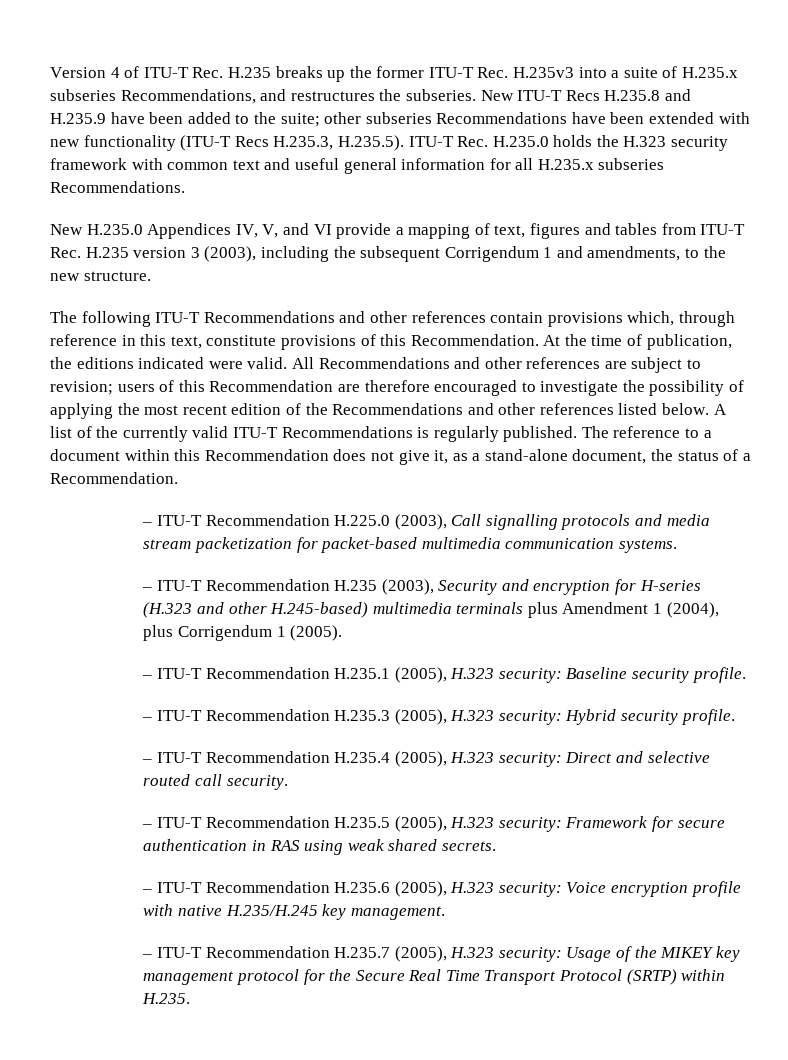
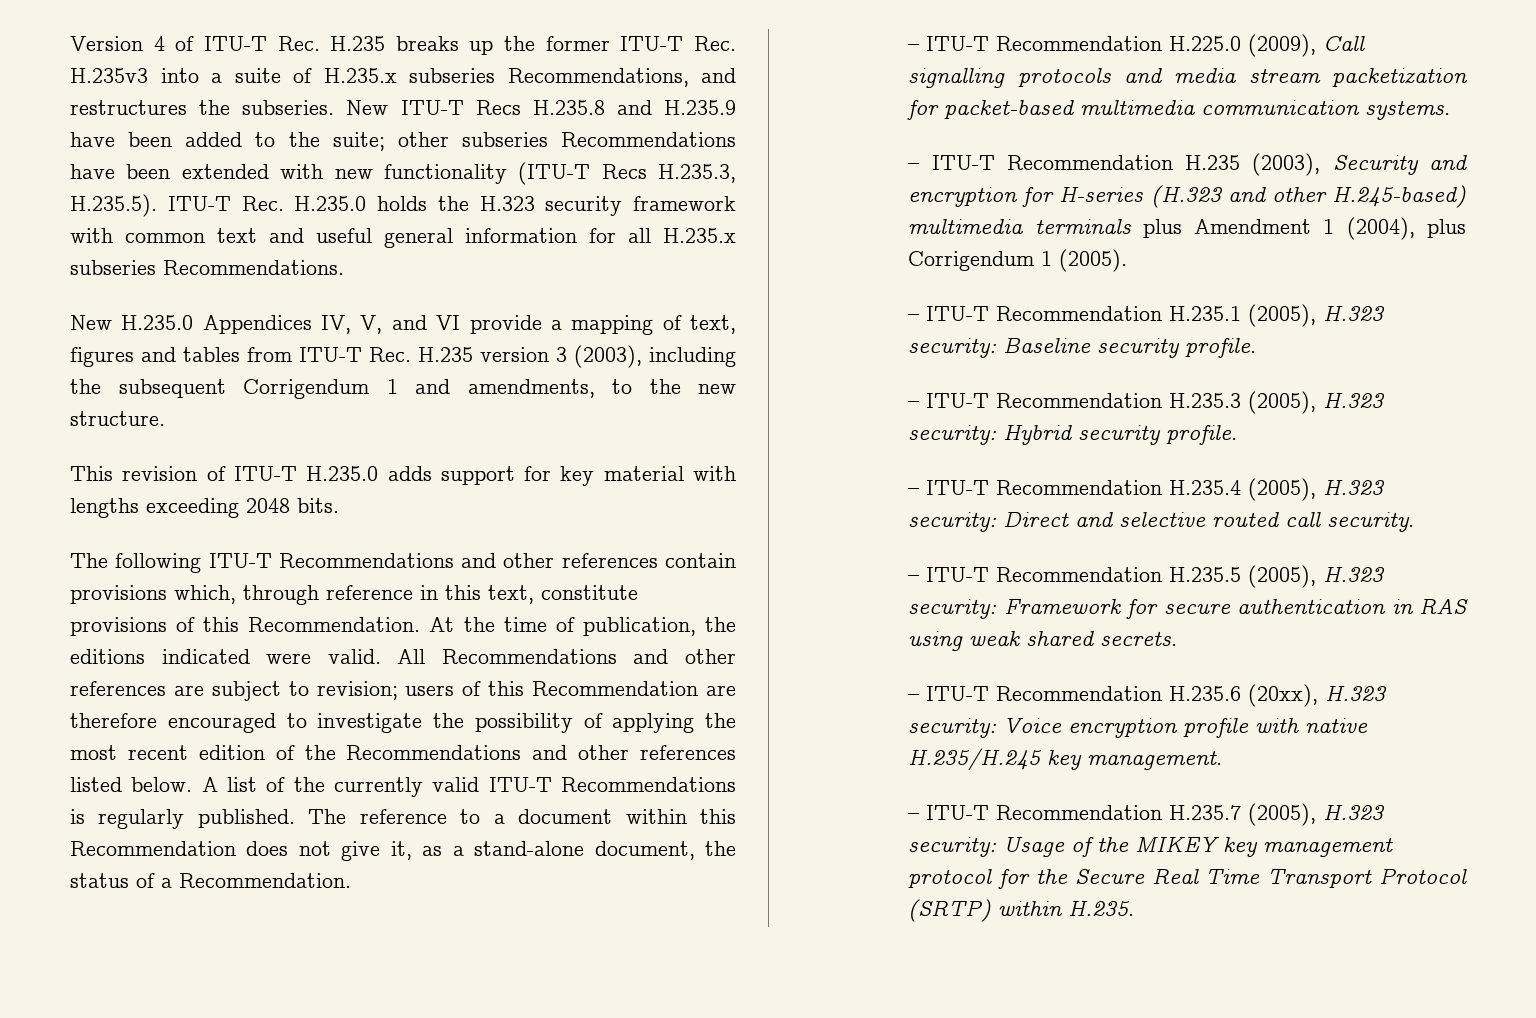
(151, 276) none -> [70,466,736,486] [70,498,339,518] // This revision of ITU-T H.235.0 adds support for key material with lengths exceeding 2048 bits.
[394,514,447,530] (2003), -> [1248,34,1317,57] (2009),
[394,881,447,897] (2005), -> [1248,684,1319,707] (20xx),

